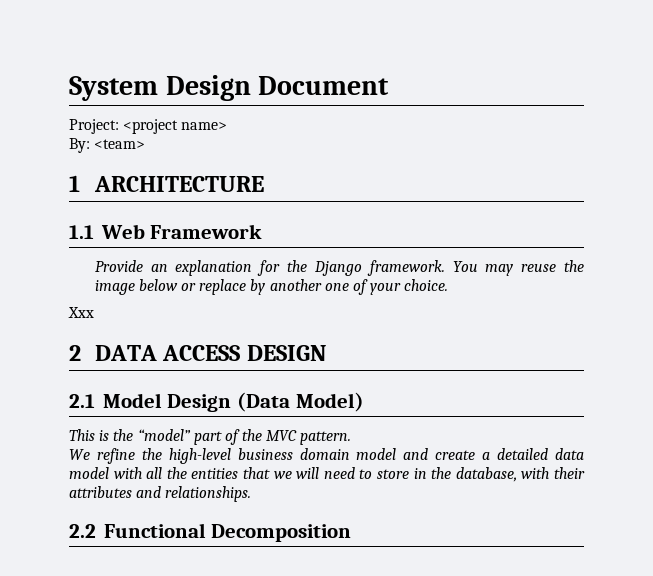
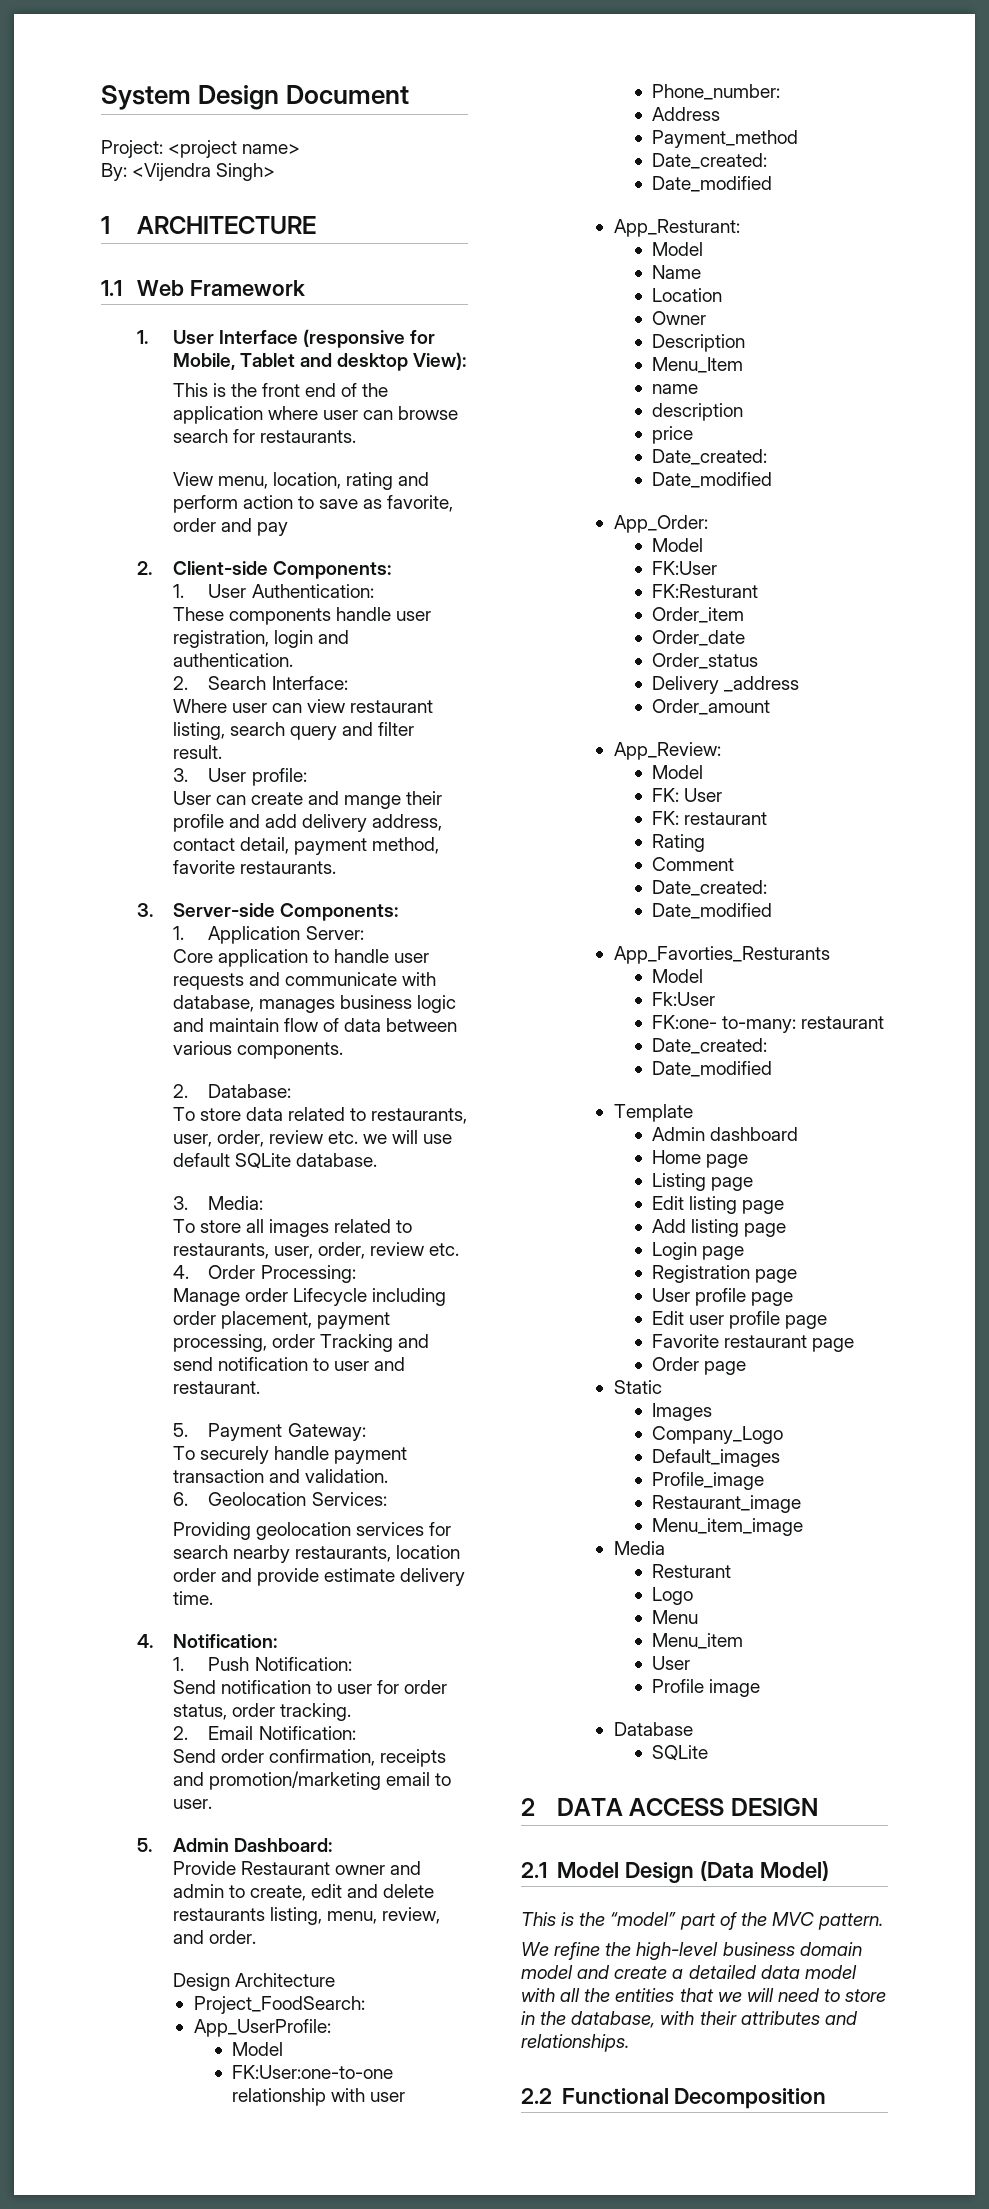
[94,139,146,149] <team> -> [132,163,276,181] <Vijendra Singh>
[94,260,584,276] [94,279,449,295] [68,307,94,318] Provide an explanation for the Django framework. You may reuse the image below or replace by another one of your choice. // Xxx -> [136,329,436,348] [172,352,467,371] [172,383,389,397] [172,406,459,424] [172,429,356,443] [172,472,430,490] [172,495,454,513] [172,518,288,536] [136,561,391,579] [172,584,374,598] [172,607,432,625] [172,630,349,648] [172,653,293,667] [172,676,348,690] [172,699,434,713] [172,722,415,740] [172,745,222,759] [172,768,307,786] [172,791,443,809] [172,814,443,832] [172,837,440,855] [172,860,336,874] [136,903,398,921] [172,926,364,944] [172,949,430,967] [172,972,437,990] [172,995,457,1013] [172,1018,458,1032] [172,1041,343,1059] [172,1084,292,1098] [172,1107,468,1124] [172,1130,453,1147] [172,1153,377,1169] [172,1196,264,1210] [172,1219,413,1237] [172,1242,460,1259] [172,1265,356,1283] [172,1288,447,1306] [172,1311,390,1329] [172,1334,430,1352] [172,1357,406,1371] [172,1381,260,1394] [172,1423,366,1441] [172,1446,408,1464] [172,1469,388,1483] [172,1492,387,1506] [172,1522,452,1540] [172,1545,461,1563] [172,1568,466,1586] [172,1591,213,1605] [136,1634,277,1648] [172,1657,352,1671] [172,1680,448,1694] [172,1703,351,1721] [172,1726,356,1740] [172,1749,447,1767] [172,1771,452,1790] [172,1799,212,1809] [136,1838,332,1852] [172,1861,422,1875] [172,1884,435,1901] [172,1907,441,1925] [172,1930,256,1944] [172,1973,335,1991] [193,1996,365,2014] [193,2019,331,2037] [232,2042,283,2056] [232,2065,393,2079] [232,2088,406,2106] [652,84,780,100] [652,107,720,121] [652,130,798,148] [652,153,767,169] [652,176,772,192] [613,219,740,237] [652,242,703,256] [652,265,701,279] [652,288,722,302] [652,311,706,325] [652,334,745,352] [652,357,743,373] [652,384,698,394] [652,403,743,421] [652,426,693,444] [652,449,767,465] [652,472,772,488] [613,515,708,533] [652,538,703,552] [652,561,717,575] [652,584,758,598] [652,607,744,623] [652,630,745,646] [652,653,758,669] [652,676,800,694] [652,699,770,715] [613,742,721,760] [652,765,703,779] [652,788,723,802] [652,811,768,825] [652,834,705,852] [652,857,734,871] [652,880,767,896] [652,903,772,919] [613,946,830,964] [652,969,703,983] [652,992,715,1006] [652,1015,885,1033] [652,1038,767,1054] [652,1061,772,1077] [613,1104,693,1122] [652,1127,799,1141] [652,1150,749,1168] [652,1173,754,1191] [652,1196,785,1214] [652,1219,787,1237] [652,1242,745,1260] [652,1265,798,1283] [652,1288,794,1306] [652,1311,828,1329] [652,1334,855,1352] [652,1357,747,1375] [613,1380,662,1394] [652,1403,712,1421] [652,1426,783,1444] [652,1449,780,1467] [652,1472,764,1490] [652,1495,801,1513] [652,1518,803,1536] [613,1541,665,1555] [652,1564,731,1578] [652,1587,693,1605] [652,1610,698,1624] [652,1633,743,1649] [652,1656,690,1670] [652,1679,761,1697] [613,1722,693,1736] [652,1745,708,1761] 1. User Interface (responsive for Mobile, Tablet and desktop View): // This is the front end of the application where user can browse search for restaurants. // View menu, location, rating and perform action to save as favorite, order and pay // 2. Client-side Components: // 1. User Authentication: // These components handle user registration, login and authentication. // 2. Search Interface: // Where user can view restaurant listing, search query and filter result. // 3. User profile: // User can create and mange their profile and add delivery address, contact detail, payment method, favorite restaurants. // 3. Server-side Components: // 1. Application Server: // Core application to handle user requests and communicate with database, manages business logic and maintain flow of data between various components. // 2. Database: // To store data related to restaurants, user, order, review etc. we will use default SQLite database. // 3. Media: // To store all images related to restaurants, user, order, review etc. // 4. Order Processing: // Manage order Lifecycle including order placement, payment processing, order Tracking and send notification to user and restaurant. // 5. Payment Gateway: // To securely handle payment transaction and validation. // 6. Geolocation Services: // Providing geolocation services for search nearby restaurants, location order and provide estimate delivery time. // 4. Notification: // 1. Push Notification: // Send notification to user for order status, order tracking. // 2. Email Notification: // Send order confirmation, receipts and promotion/marketing email to user. // 5. Admin Dashboard: // Provide Restaurant owner and admin to create, edit and delete restaurants listing, menu, review, and order. // Design Architecture // Project_FoodSearch: // App_UserProfile: // Model // FK:User:one-to-one relationship with user // Phone_number: // Address // Payment_method // Date_created: // Date_modified // App_Resturant: // Model // Name // Location // Owner // Description // Menu_Item // name // description // price // Date_created: // Date_modified // App_Order: // Model // FK:User // FK:Resturant // Order_item // Order_date // Order_status // Delivery _address // Order_amount // App_Review: // Model // FK: User // FK: restaurant // Rating // Comment // Date_created: // Date_modified // App_Favorties_Resturants // Model // Fk:User // FK:one- to-many: restaurant // Date_created: // Date_modified // Template // Admin dashboard // Home page // Listing page // Edit listing page // Add listing page // Login page // Registration page // User profile page // Edit user profile page // Favorite restaurant page // Order page // Static // Images // Company_Logo // Default_images // Profile_image // Restaurant_image // Menu_item_image // Media // Resturant // Logo // Menu // Menu_item // User // Profile image // Database // SQLite

